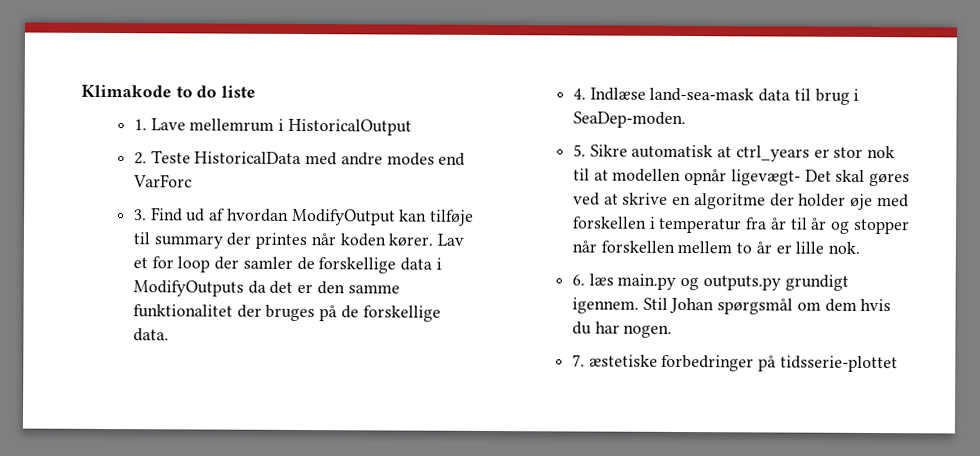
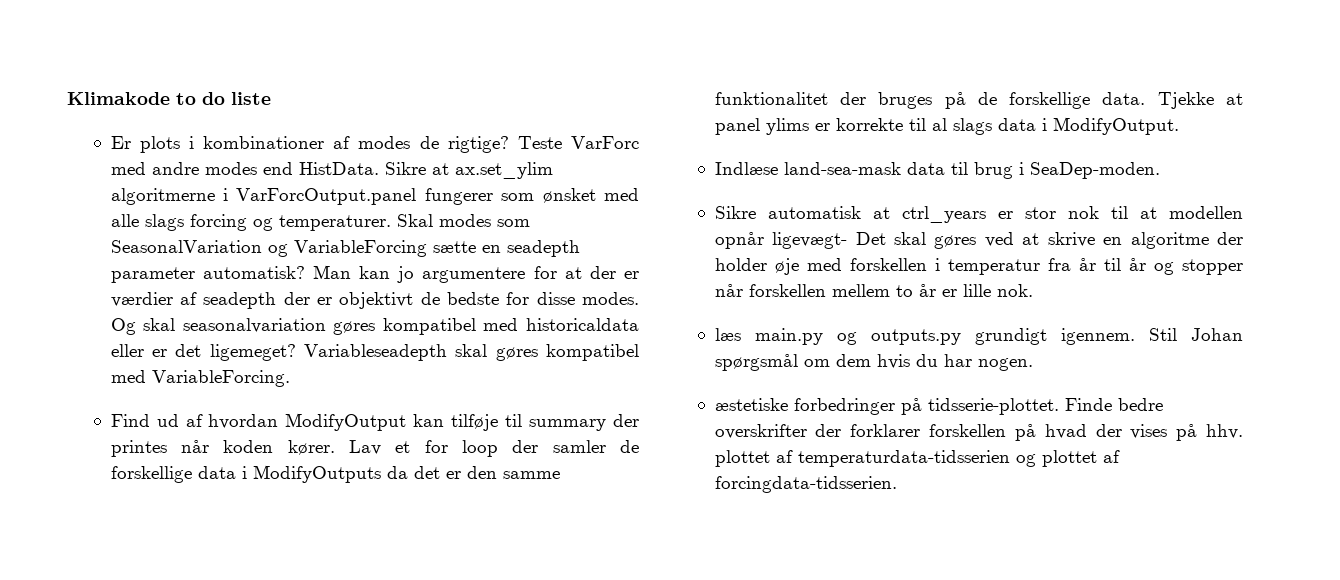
[134,118,412,136] [134,150,466,166] [133,174,193,188] [134,209,148,221] 1. Lave mellemrum i HistoricalOutput // 2. Teste HistoricalData med andre modes end VarForc // 3. -> [110,136,640,153] [110,162,553,179] [110,188,639,205] [110,214,530,231] [110,240,580,257] [110,265,640,283] [110,292,640,309] [110,318,640,335] [110,344,639,361] [110,370,290,387] Er plots i kombinationer af modes de rigtige? Teste VarForc med andre modes end HistData. Sikre at ax.set_ylim algoritmerne i VarForcOutput.panel fungerer som ønsket med alle slags forcing og temperaturer. Skal modes som SeasonalVariation og VariableForcing sætte en seadepth parameter automatisk? Man kan jo argumentere for at der er værdier af seadepth der er objektivt de bedste for disse modes. Og skal seasonalvariation gøres kompatibel med historicaldata eller er det ligemeget? Variableseadepth skal gøres kompatibel med VariableForcing. //
[573,88,587,100] // 4. -> [1157,92,1243,109] [714,117,1179,135] Tjekke at panel ylims er korrekte til al slags data i ModifyOutput. //
[573,144,587,157] 5. -> (1160, 170) none
[572,274,586,286] 6. -> (1033, 290) none
[572,354,586,367] 7. -> (1033, 364) none
[779,355,898,373] tidsserie-plottet -> [927,398,1163,415] [714,424,1243,441] [714,450,1120,467] [714,476,897,493] tidsserie-plottet. Finde bedre overskrifter der forklarer forskellen på hvad der vises på hhv. plottet af temperaturdata-tidsserien og plottet af forcingdata-tidsserien.

